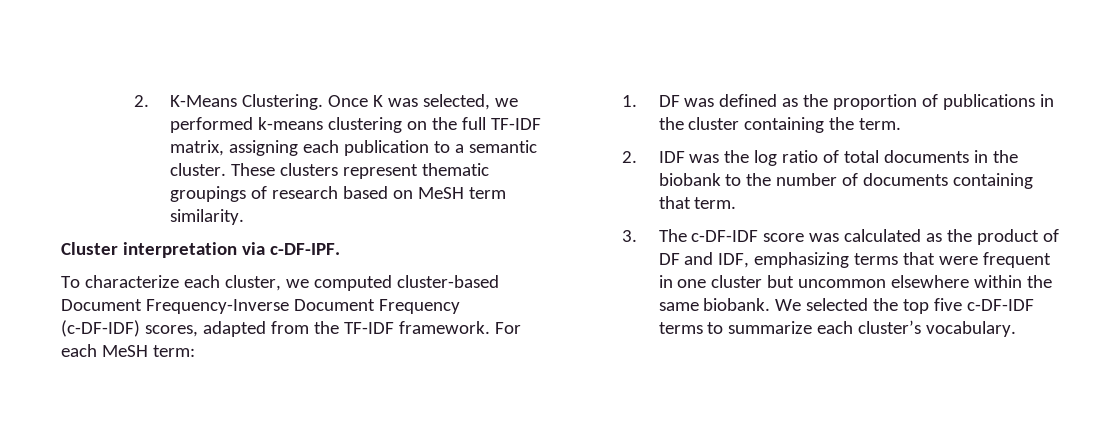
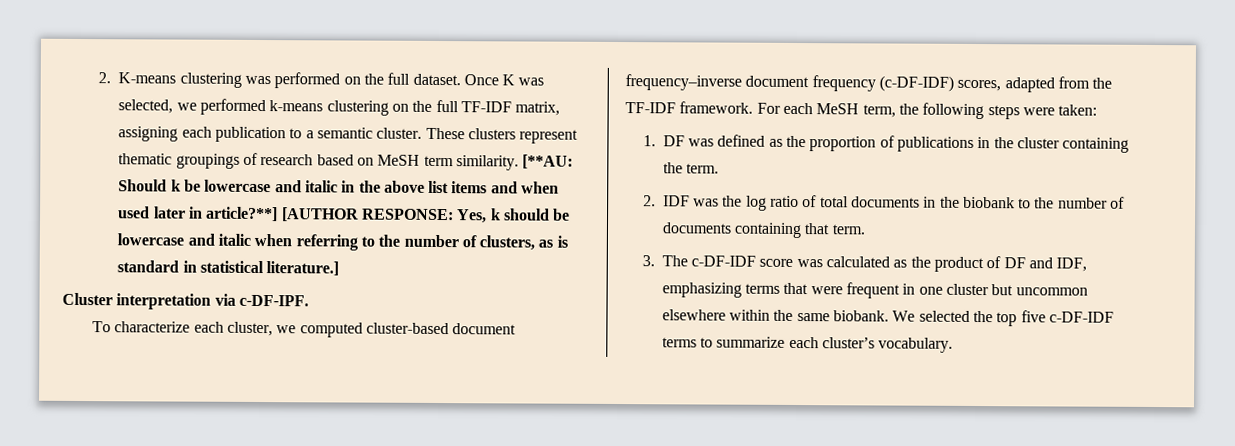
[133,94,323,110] 2. K-Means Clustering. -> [98,72,461,89] 2. K-means clustering was performed on the full dataset.
(244, 217) none -> [522,154,574,169] [118,179,560,194] [118,206,571,224] [117,233,568,251] [117,260,340,276] [**AU: Should k be lowercase and italic in the above list items and when used later in article?**] [AUTHOR RESPONSE: Yes, k should be lowercase and italic when referring to the number of clusters, as is standard in statistical literature.]
[61,299,460,314] Document Frequency-Inverse Document Frequency -> [452,323,517,335] [625,74,876,92] document frequency–inverse document frequency
[152,345,195,357] term: -> [862,102,1098,120] term, the following steps were taken:

